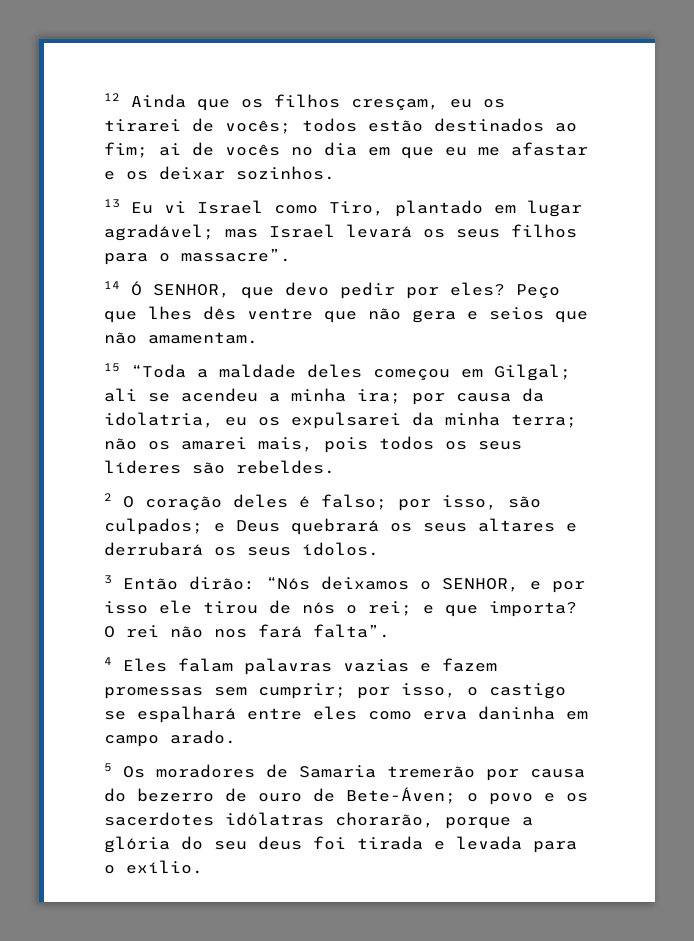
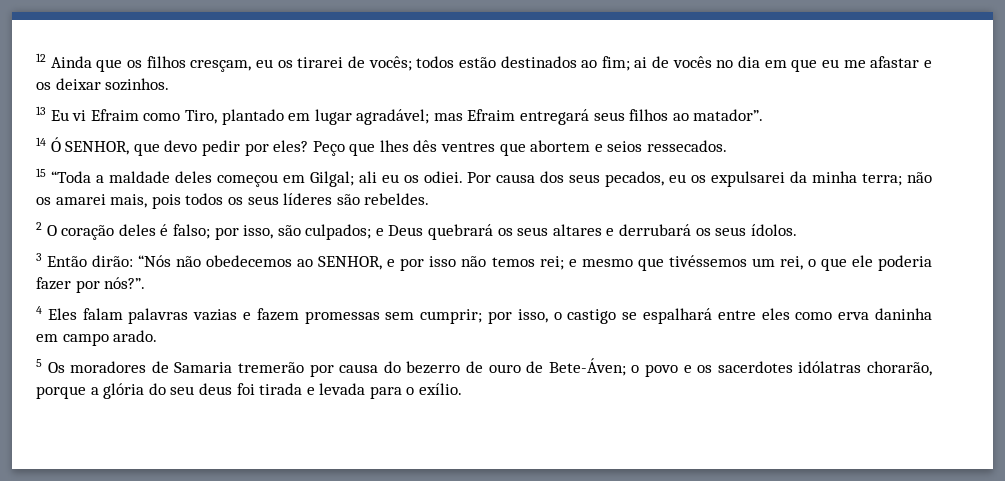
[197,200,263,214] Israel -> [90,109,139,121] Efraim
[269,224,577,238] [104,248,291,265] Israel levará os seus filhos para o massacre”. -> [467,109,764,125] Efraim entregará seus filhos ao matador”.
[247,307,588,323] [104,332,258,344] ventre que não gera e seios que não amamentam. -> [441,140,728,156] ventres que abortem e seios ressecados.
[148,388,544,405] [104,412,214,428] se acendeu a minha ira; por causa da idolatria, -> [381,171,665,187] eu os odiei. Por causa dos seus pecados,
[321,576,431,590] deixamos o -> [176,255,314,267] não obedecemos ao
[159,600,577,617] [104,624,390,638] ele tirou de nós o rei; e que importa? O rei não nos fará falta”. -> [461,255,932,271] [36,277,146,293] não temos rei; e mesmo que tivéssemos um rei, o que ele poderia fazer por nós?”.

